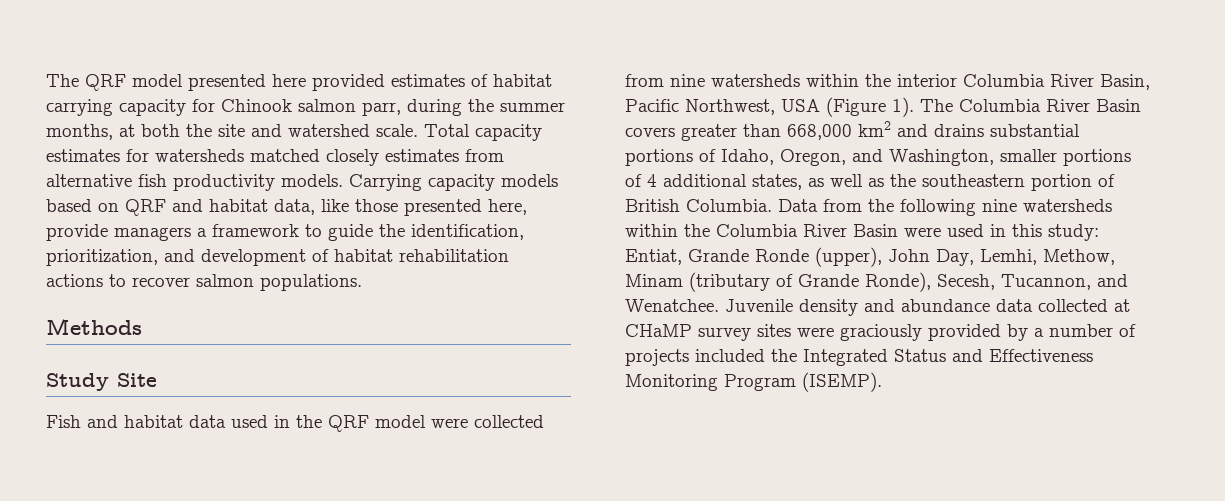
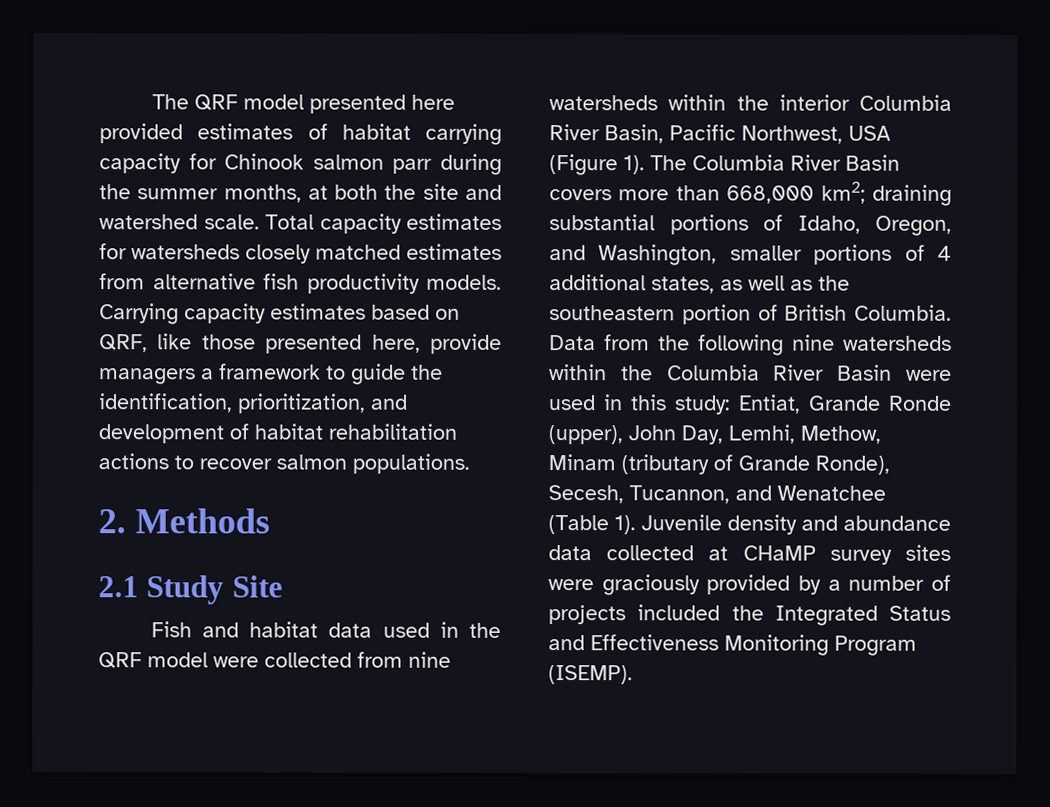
[362,102,401,116] parr, -> [392,158,433,174] parr
[250,149,379,166] matched closely -> [245,244,401,264] closely matched
[501,174,558,187] models -> [270,303,366,320] estimates
[125,199,315,216] QRF and habitat data, -> [99,334,148,353] QRF,
(362, 282) none -> [98,509,126,534] 2.
(142, 326) none -> [98,576,139,598] 2.1
[681,124,737,141] greater -> [618,189,670,201] more
[858,121,984,137] km2 and drains -> [820,181,952,206] km2; draining
[625,299,719,312] Wenatchee. -> [777,485,886,501] [548,515,636,535] Wenatchee (Table 1).

